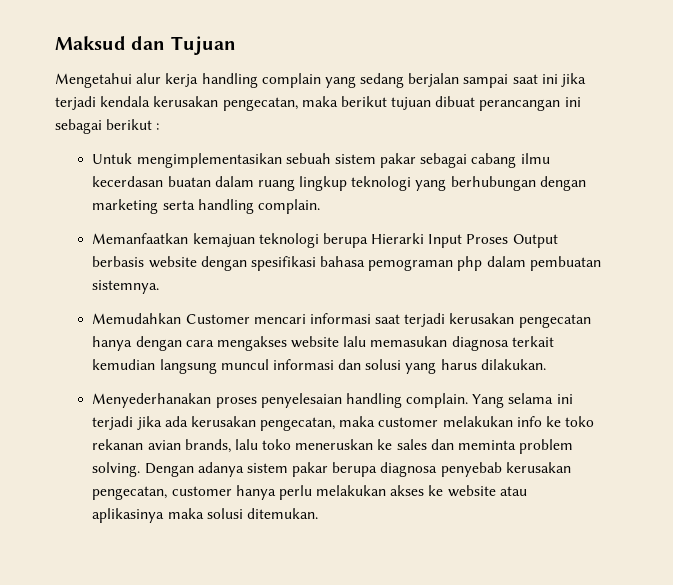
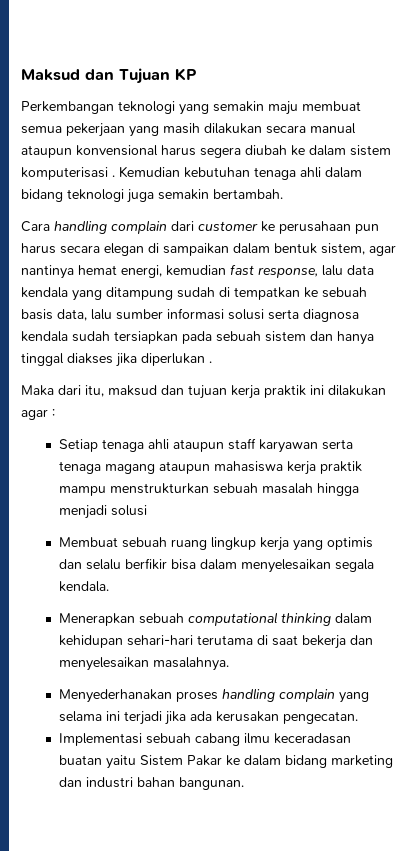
[55,73,587,88] [55,96,581,111] [55,119,160,134] [92,153,550,168] [92,176,586,191] [92,199,320,214] [92,233,558,248] [92,256,601,271] [92,280,160,294] [92,313,591,328] [92,336,554,351] [92,359,546,374] [92,393,505,408] // Mengetahui alur kerja handling complain yang sedang berjalan sampai saat ini jika terjadi kendala kerusakan pengecatan, maka berikut tujuan dibuat perancangan ini sebagai berikut : // Untuk mengimplementasikan sebuah sistem pakar sebagai cabang ilmu kecerdasan buatan dalam ruang lingkup teknologi yang berhubungan dengan marketing serta handling complain. // Memanfaatkan kemajuan teknologi berupa Hierarki Input Proses Output berbasis website dengan spesifikasi bahasa pemograman php dalam pembuatan sistemnya. // Memudahkan Customer mencari informasi saat terjadi kerusakan pengecatan hanya dengan cara mengakses website lalu memasukan diagnosa terkait kemudian langsung muncul informasi dan solusi yang harus dilakukan. // Menyederhanakan proses penyelesaian handling complain. Yang -> [175,68,196,81] [21,101,361,115] [21,123,356,137] [21,145,391,158] [21,166,362,180] [21,189,283,203] [21,220,379,234] [21,243,396,256] [21,264,374,279] [21,287,367,301] [21,308,359,322] [21,331,374,345] [21,353,212,367] [21,385,386,399] [21,409,55,420] [58,438,353,453] [58,461,362,475] [58,483,359,496] [58,505,147,519] [58,537,373,551] [58,558,374,573] [58,581,109,592] [58,612,372,626] [58,635,373,649] [58,657,229,671] [58,688,369,703] KP // Perkembangan teknologi yang semakin maju membuat semua pekerjaan yang masih dilakukan secara manual ataupun konvensional harus segera diubah ke dalam sistem komputerisasi . Kemudian kebutuhan tenaga ahli dalam bidang teknologi juga semakin bertambah. // Cara handling complain dari customer ke perusahaan pun harus secara elegan di sampaikan dalam bentuk sistem, agar nantinya hemat energi, kemudian fast response, lalu data kendala yang ditampung sudah di tempatkan ke sebuah basis data, lalu sumber informasi solusi serta diagnosa kendala sudah tersiapkan pada sebuah sistem dan hanya tinggal diakses jika diperlukan . // Maka dari itu, maksud dan tujuan kerja praktik ini dilakukan agar : // Setiap tenaga ahli ataupun staff karyawan serta tenaga magang ataupun mahasiswa kerja praktik mampu menstrukturkan sebuah masalah hingga menjadi solusi // Membuat sebuah ruang lingkup kerja yang optimis dan selalu berfikir bisa dalam menyelesaikan segala kendala. // Menerapkan sebuah computational thinking dalam kehidupan sehari-hari terutama di saat bekerja dan menyelesaikan masalahnya. // Menyederhanakan proses handling complain yang
[260,416,595,431] [92,439,574,454] [92,462,571,477] [92,485,527,500] [92,508,318,523] pengecatan, maka customer melakukan info ke toko rekanan avian brands, lalu toko meneruskan ke sales dan meminta problem solving. Dengan adanya sistem pakar berupa diagnosa penyebab kerusakan pengecatan, customer hanya perlu melakukan akses ke website atau aplikasinya maka solusi ditemukan. -> [282,711,358,724] [58,733,351,746] [58,755,393,769] [58,777,244,790] pengecatan. // Implementasi sebuah cabang ilmu keceradasan buatan yaitu Sistem Pakar ke dalam bidang marketing dan industri bahan bangunan.

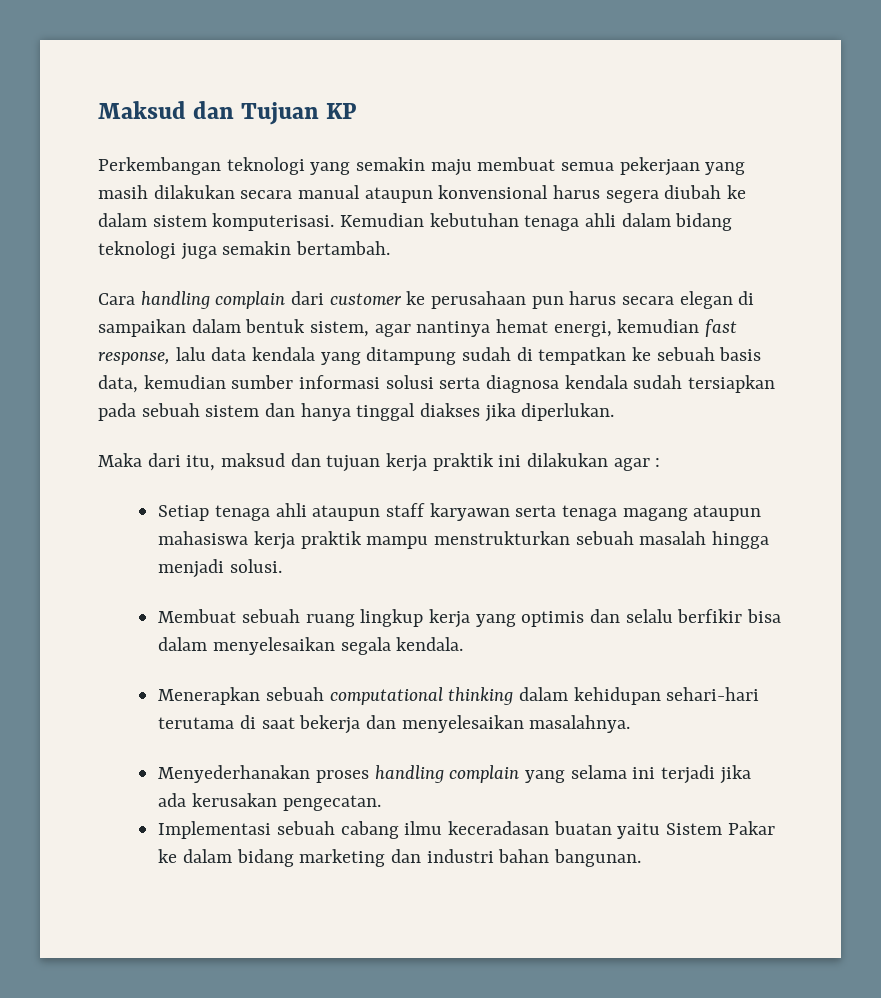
[21,167,115,180] komputerisasi . -> [212,213,335,231] komputerisasi.
[91,309,112,320] lalu -> [143,375,226,389] kemudian
[141,353,212,366] diperlukan . -> [521,403,615,421] diperlukan.
[110,505,147,516] solusi -> [229,559,282,573] solusi.

